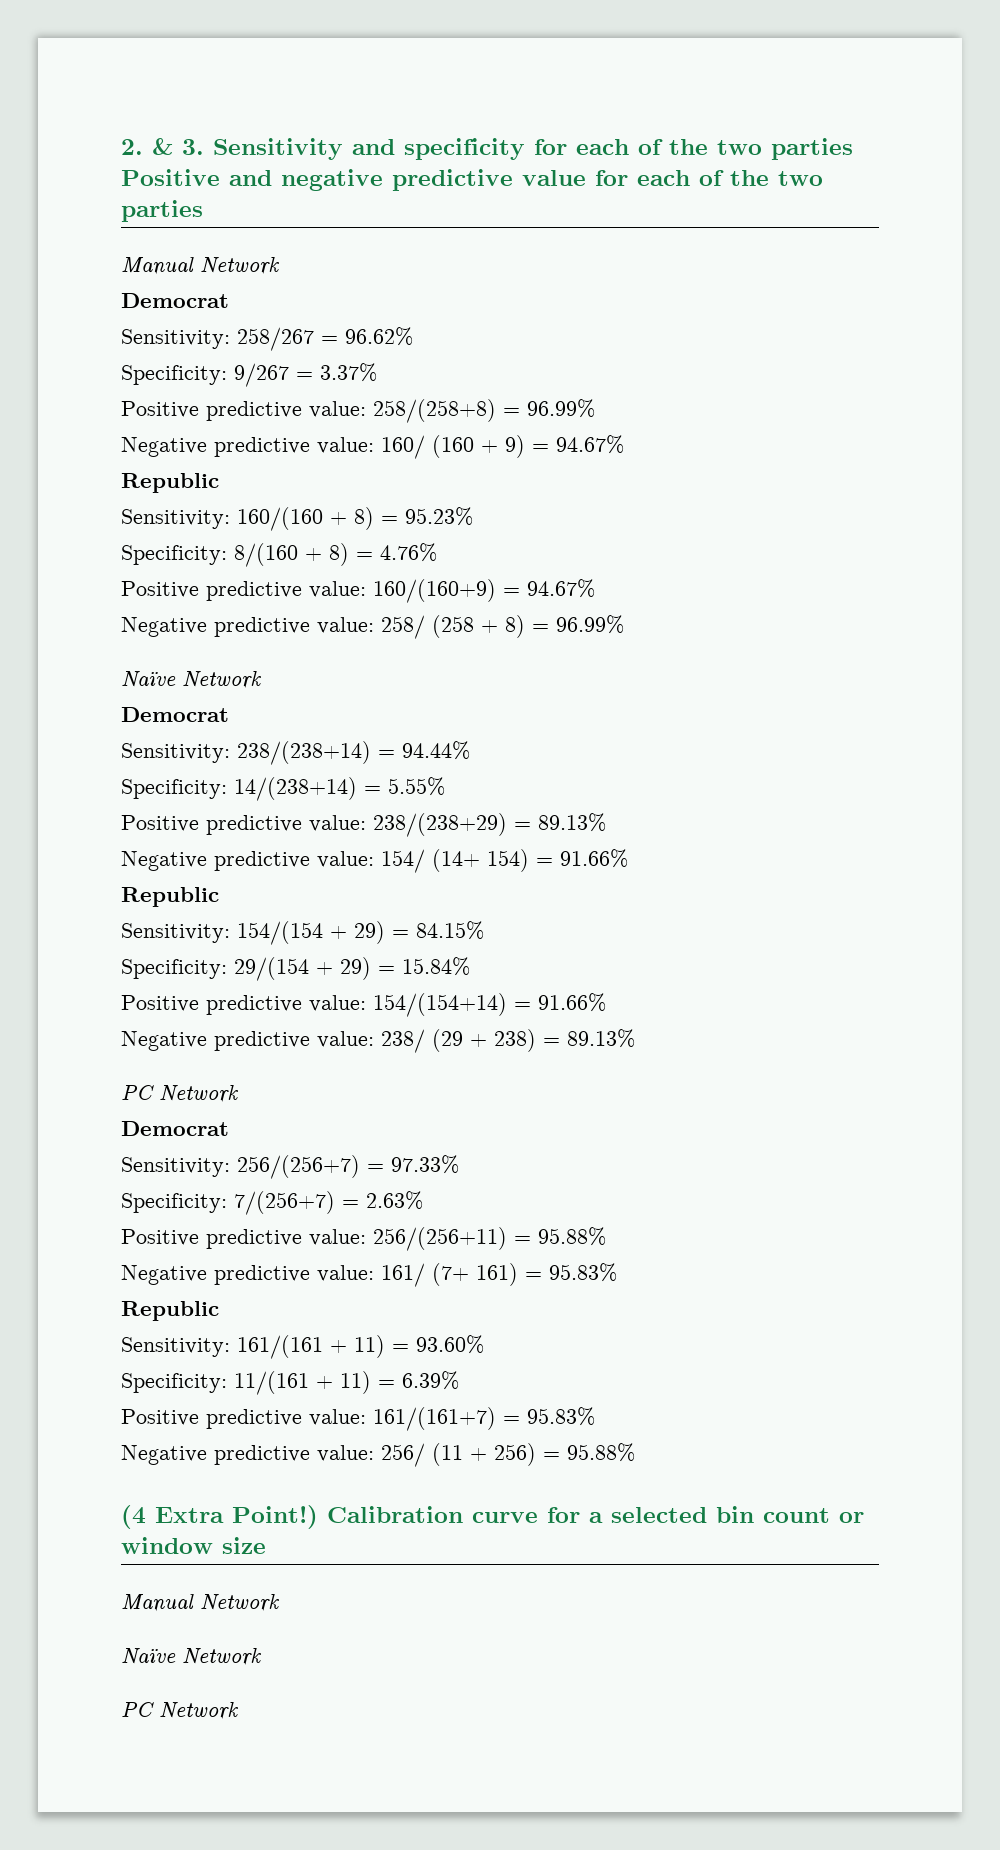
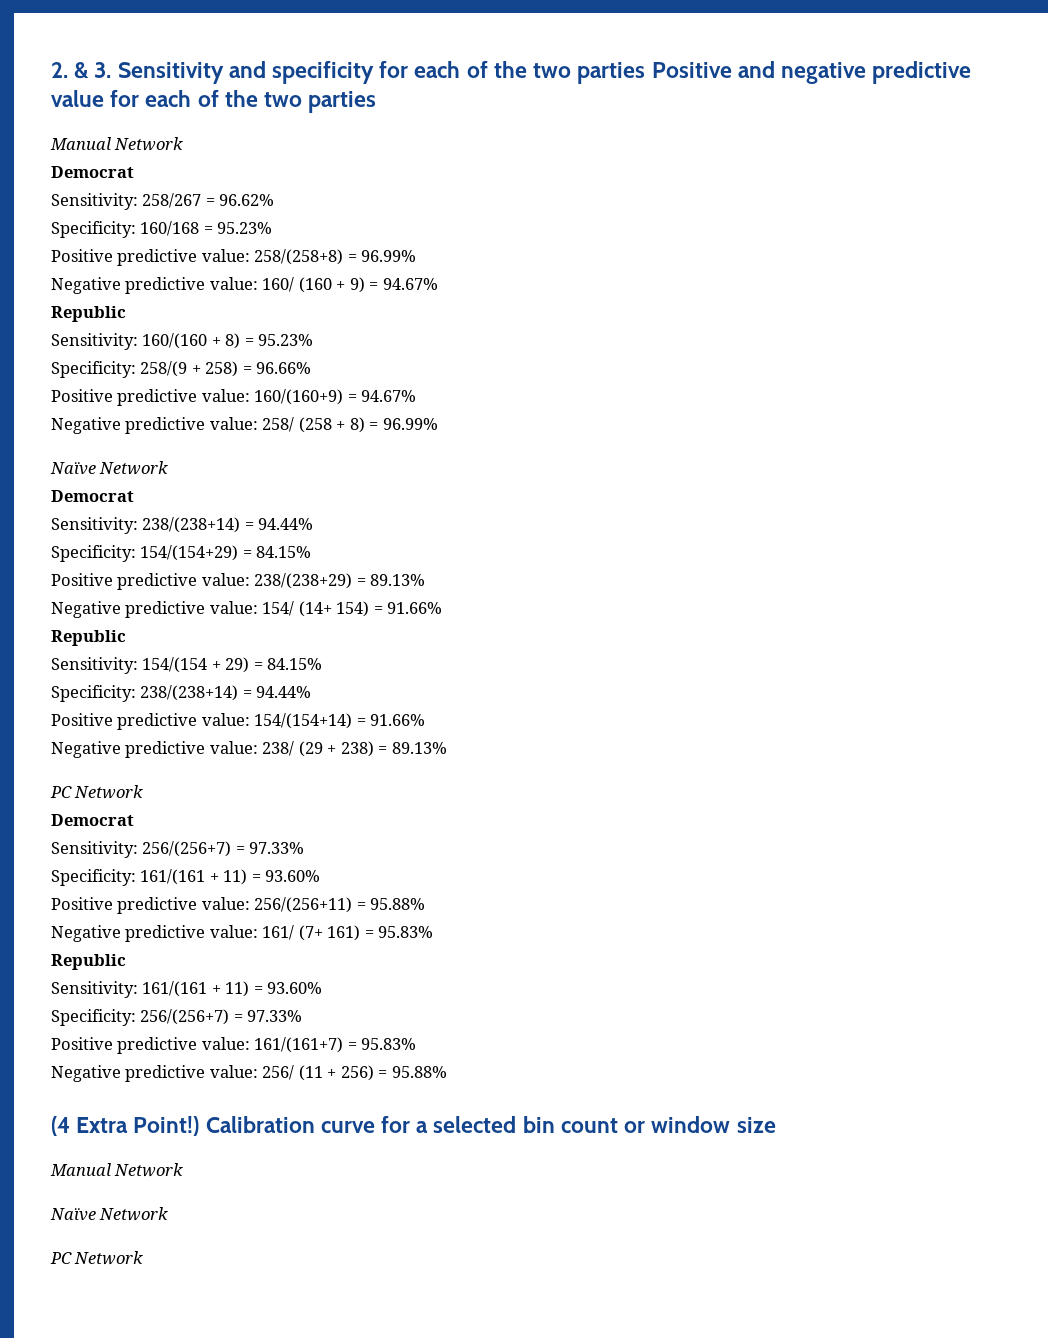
[234,363,377,387] 9/267 = 3.37% -> [140,221,273,236] 160/168 = 95.23%
[234,543,437,567] 8/(160 + 8) = 4.76% -> [140,361,312,377] 258/(9 + 258) = 96.66%
[234,777,445,801] 14/(238+14) = 5.55% -> [140,545,312,561] 154/(154+29) = 84.15%
[234,957,470,981] 29/(154 + 29) = 15.84% -> [140,685,312,701] 238/(238+14) = 94.44%
[234,1191,423,1215] 7/(256+7) = 2.63% -> [140,869,321,885] 161/(161 + 11) = 93.60%
[234,1371,459,1395] 11/(161 + 11) = 6.39% -> [140,1009,303,1025] 256/(256+7) = 97.33%

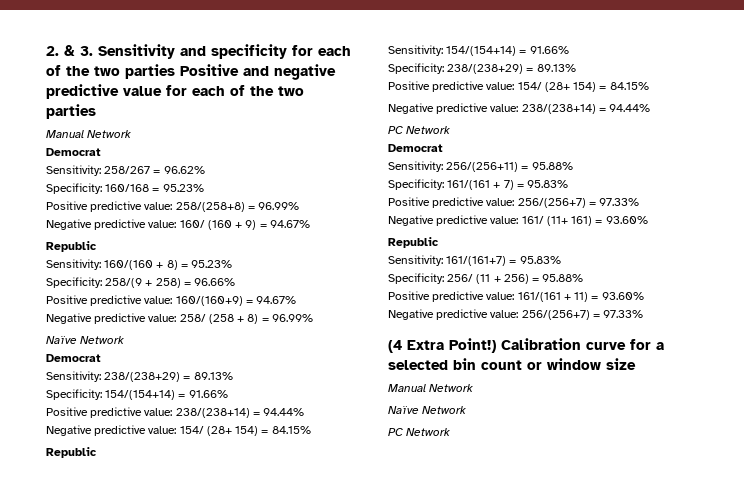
[142,517,314,533] [51,545,312,562] [51,573,426,590] 238/(238+14) = 94.44% // Specificity: 154/(154+29) = 84.15% // Positive predictive value: 238/(238+29) = 89.13% -> [104,372,233,382] [46,389,228,400] [46,407,305,418] 238/(238+29) = 89.13% // Specificity: 154/(154+14) = 91.66% // Positive predictive value: 238/(238+14) = 94.44%
[298,601,443,617] [51,630,126,646] [51,657,323,674] [51,685,312,702] [51,713,426,730] [51,741,447,758] [50,785,144,799] [51,814,134,826] [51,841,305,858] [51,869,321,886] [51,897,426,914] [51,925,434,942] [51,954,126,970] [51,981,323,998] [51,1009,303,1026] [51,1037,417,1054] [51,1065,447,1082] (14+ 154) = 91.66% // Republic // Sensitivity: 154/(154 + 29) = 84.15% // Specificity: 238/(238+14) = 94.44% // Positive predictive value: 154/(154+14) = 91.66% // Negative predictive value: 238/ (29 + 238) = 89.13% // PC Network // Democrat // Sensitivity: 256/(256+7) = 97.33% // Specificity: 161/(161 + 11) = 93.60% // Positive predictive value: 256/(256+11) = 95.88% // Negative predictive value: 161/ (7+ 161) = 95.83% // Republic // Sensitivity: 161/(161 + 11) = 93.60% // Specificity: 256/(256+7) = 97.33% // Positive predictive value: 161/(161+7) = 95.83% // Negative predictive value: 256/ (11 + 256) = 95.88% -> [206,426,311,436] [46,447,97,458] [388,45,569,56] [388,63,576,74] [388,81,649,92] [388,103,651,114] [388,126,451,134] [388,144,443,152] [388,161,573,172] [388,179,569,190] [388,197,640,208] [388,215,648,226] [388,237,439,248] [388,255,561,266] [388,273,584,284] [388,291,644,302] [388,309,644,320] (28+ 154) = 84.15% // Republic // Sensitivity: 154/(154+14) = 91.66% // Specificity: 238/(238+29) = 89.13% // Positive predictive value: 154/ (28+ 154) = 84.15% // Negative predictive value: 238/(238+14) = 94.44% // PC Network // Democrat // Sensitivity: 256/(256+11) = 95.88% // Specificity: 161/(161 + 7) = 95.83% // Positive predictive value: 256/(256+7) = 97.33% // Negative predictive value: 161/ (11+ 161) = 93.60% // Republic // Sensitivity: 161/(161+7) = 95.83% // Specificity: 256/ (11 + 256) = 95.88% // Positive predictive value: 161/(161 + 11) = 93.60% // Negative predictive value: 256/(256+7) = 97.33%

